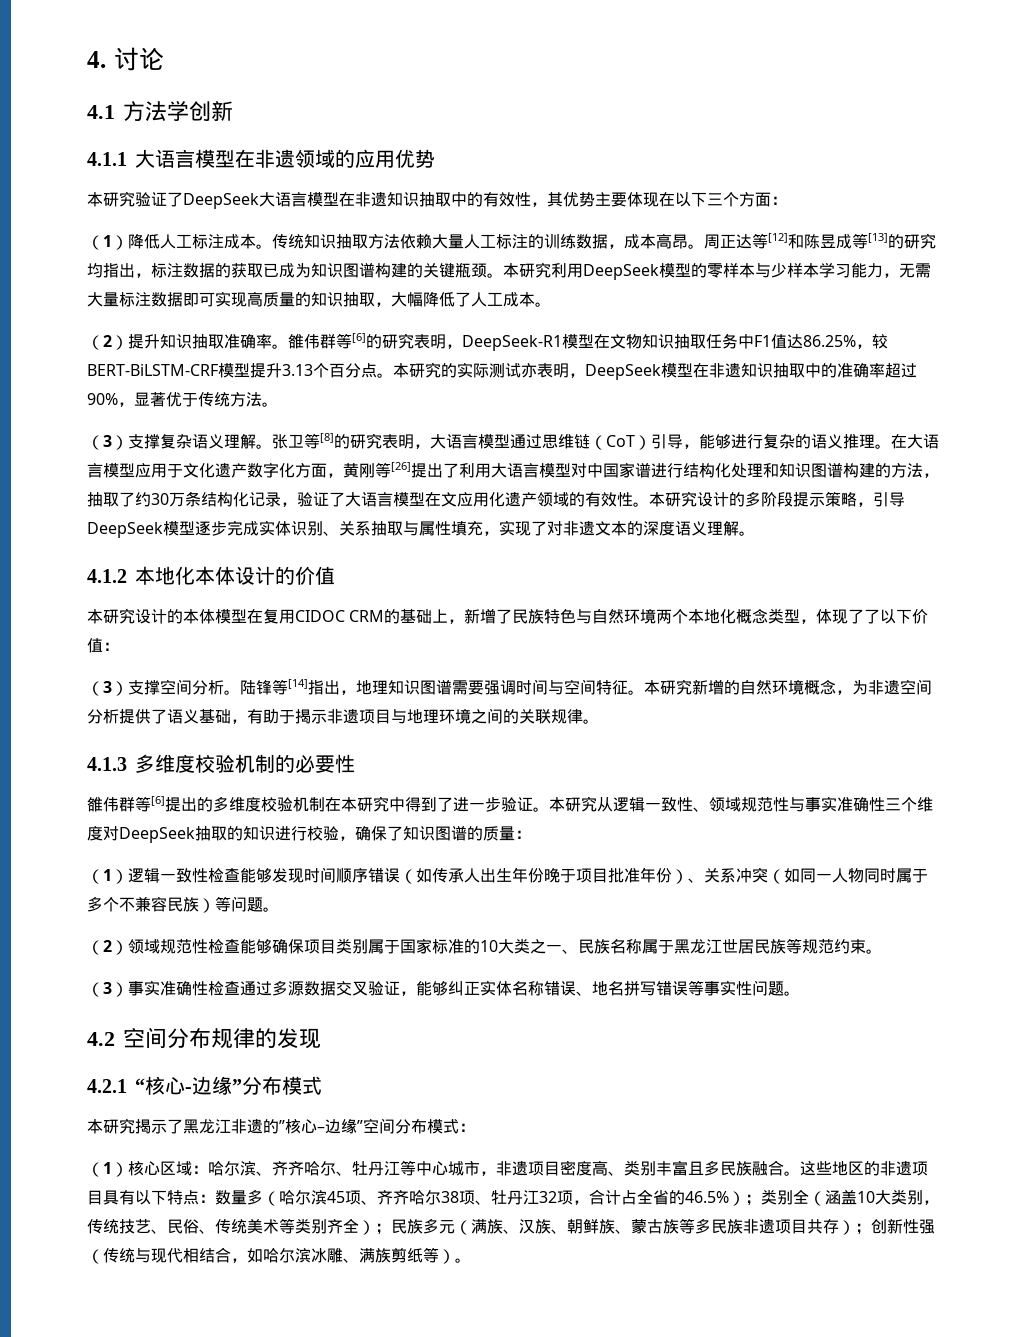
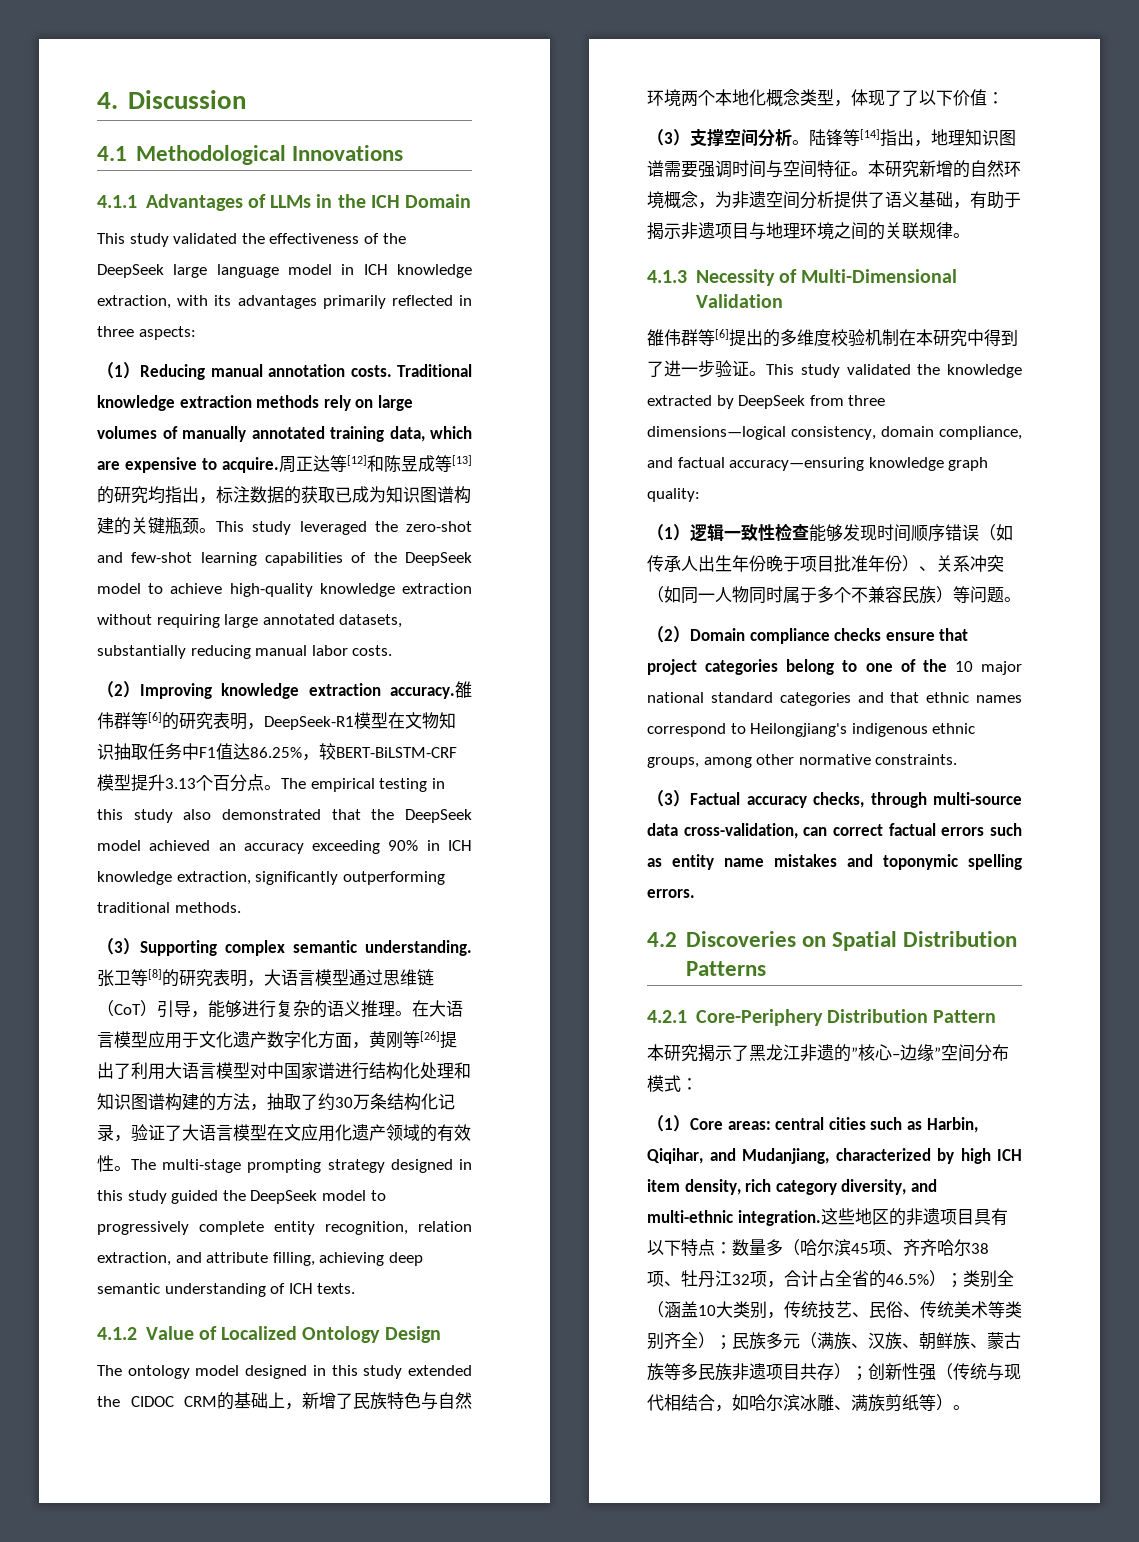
[114,47,164,71] 讨论 -> [128,90,247,109] Discussion
[123,101,233,121] 方法学创新 -> [135,145,403,165] Methodological Innovations
[135,149,435,168] [87,191,787,209] [87,233,704,250] 大语言模型在非遗领域的应用优势 // 本研究验证了DeepSeek大语言模型在非遗知识抽取中的有效性，其优势主要体现在以下三个方面： // （1）降低人工标注成本。传统知识抽取方法依赖大量人工标注的训练数据，成本高昂。 -> [145,194,472,211] [97,233,406,247] [97,264,472,278] [97,295,472,309] [97,326,196,340] [97,362,472,380] [97,395,413,411] [97,426,472,442] [97,457,279,473] Advantages of LLMs in the ICH Domain // This study validated the effectiveness of the DeepSeek large language model in ICH knowledge extraction, with its advantages primarily reflected in three aspects: // （1）Reducing manual annotation costs. Traditional knowledge extraction methods rely on large volumes of manually annotated training data, which are expensive to acquire.
[503,262,931,280] [87,291,551,307] [87,334,288,350] 本研究利用DeepSeek模型的零样本与少样本学习能力，无需大量标注数据即可实现高质量的知识抽取，大幅降低了人工成本。 // （2）提升知识抽取准确率。 -> [216,521,472,535] [97,552,472,566] [97,583,472,597] [97,614,403,628] [97,645,393,659] [97,681,455,699] This study leveraged the zero-shot and few-shot learning capabilities of the DeepSeek model to achieve high-quality knowledge extraction without requiring large annotated datasets, substantially reducing manual labor costs. // （2）Improving knowledge extraction accuracy.
[393,362,917,380] [87,392,278,407] [87,434,272,450] 本研究的实际测试亦表明，DeepSeek模型在非遗知识抽取中的准确率超过90%，显著优于传统方法。 // （3）支撑复杂语义理解。 -> [281,778,445,792] [97,809,472,823] [97,840,472,854] [97,871,445,885] [97,902,241,913] [97,938,472,956] The empirical testing in this study also demonstrated that the DeepSeek model achieved an accuracy exceeding 90% in ICH knowledge extraction, significantly outperforming traditional methods. // （3）Supporting complex semantic understanding.
[649,491,905,507] [87,520,755,538] [87,566,335,585] [87,608,295,624] 本研究设计的多阶段提示策略，引导DeepSeek模型逐步完成实体识别、关系抽取与属性填充，实现了对非遗文本的深度语义理解。 // 4.1.2本地化本体设计的价值 // 本研究设计的本体模型在复用 -> [131,1159,472,1173] [97,1190,386,1204] [97,1221,472,1235] [97,1252,423,1266] [97,1283,356,1297] [97,1326,441,1343] [97,1365,473,1379] [97,1396,120,1407] The multi-stage prompting strategy designed in this study guided the DeepSeek model to progressively complete entity recognition, relation extraction, and attribute filling, achieving deep semantic understanding of ICH texts. // 4.1.2 Value of Localized Ontology Design // The ontology model designed in this study extended the
[135,754,355,773] 多维度校验机制的必要性 -> [695,269,958,286] [695,294,783,308] Necessity of Multi-Dimensional Validation
[549,796,933,812] [87,826,531,843] 本研究从逻辑一致性、领域规范性与事实准确性三个维度对DeepSeek抽取的知识进行校验，确保了知识图谱的质量： -> [766,364,1022,378] [647,395,886,409] [647,426,1022,440] [647,457,989,471] [647,488,700,502] This study validated the knowledge extracted by DeepSeek from three dimensions—logical consistency, domain compliance, and factual accuracy—ensuring knowledge graph quality:
[128,938,882,954] [87,980,800,997] [87,1027,321,1049] [87,1076,322,1095] 领域规范性检查能够确保项目类别属于国家标准的10大类之一、民族名称属于黑龙江世居民族等规范约束。 // （3）事实准确性检查通过多源数据交叉验证，能够纠正实体名称错误、地名拼写错误等事实性问题。 // 4.2空间分布规律的发现 // 4.2.1 “核心-边缘”分布模式 -> [690,628,969,644] [647,659,1022,675] [647,692,1022,706] [647,723,976,737] [647,754,958,768] [647,790,1022,808] [647,823,1022,839] [647,854,1022,870] [647,889,695,898] [647,931,1018,951] [685,961,766,976] [647,1009,997,1026] Domain compliance checks ensure that project categories belong to one of the 10 major national standard categories and that ethnic names correspond to Heilongjiang's indigenous ethnic groups, among other normative constraints. // （3）Factual accuracy checks, through multi-source data cross-validation, can correct factual errors such as entity name mistakes and toponymic spelling errors. // 4.2 Discoveries on Spatial Distribution Patterns // 4.2.1 Core-Periphery Distribution Pattern
[128,1160,800,1176] 核心区域：哈尔滨、齐齐哈尔、牡丹江等中心城市，非遗项目密度高、类别丰富且多民族融合。 -> [690,1117,978,1133] [647,1148,1022,1164] [647,1179,937,1195] [647,1210,821,1226] Core areas: central cities such as Harbin, Qiqihar, and Mudanjiang, characterized by high ICH item density, rich category diversity, and multi-ethnic integration.

